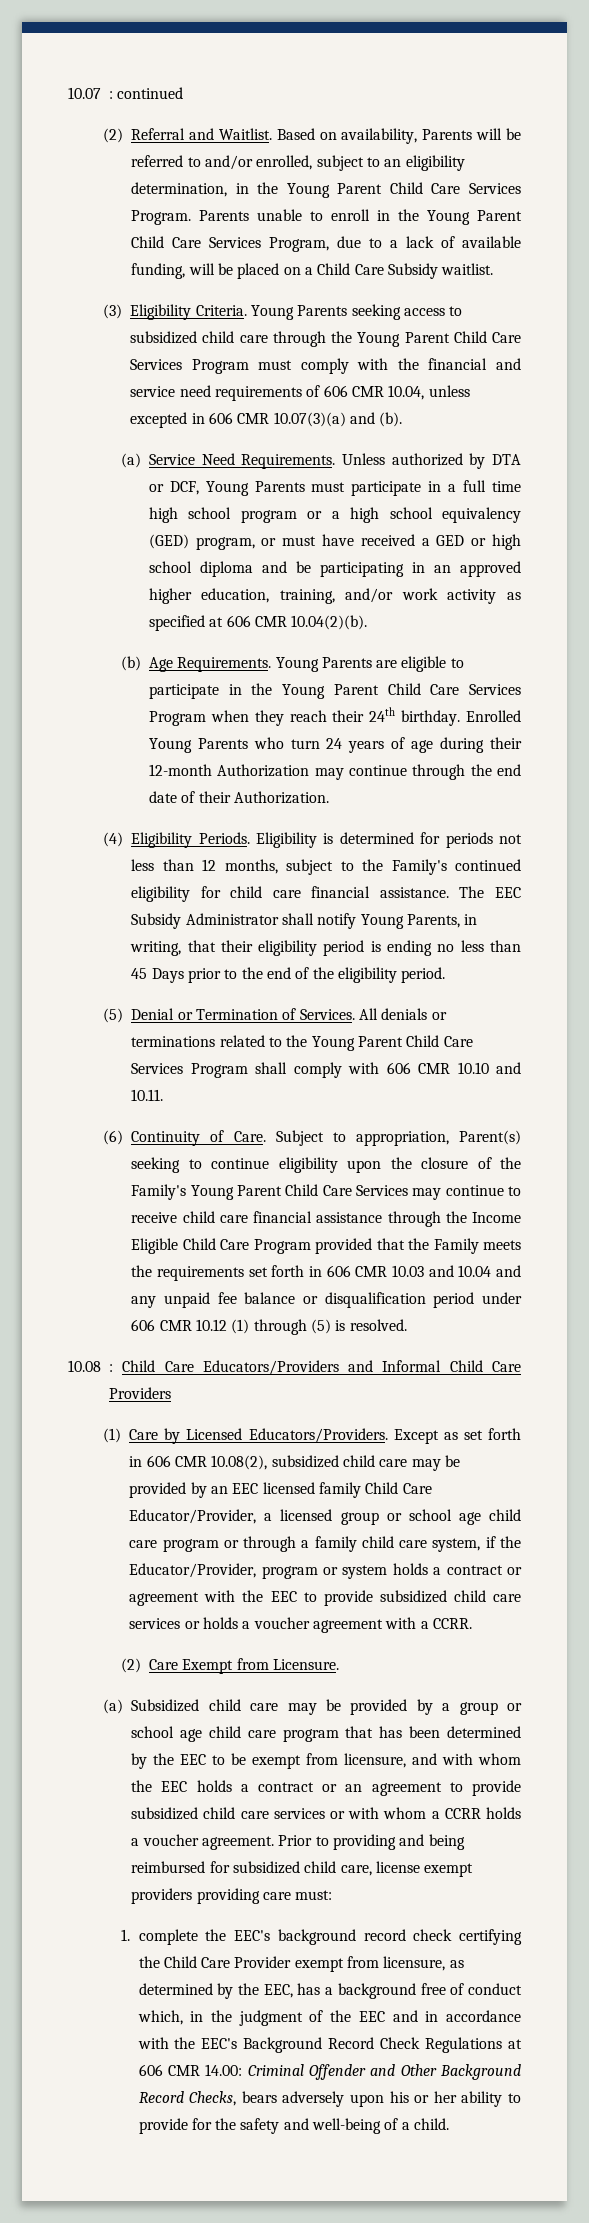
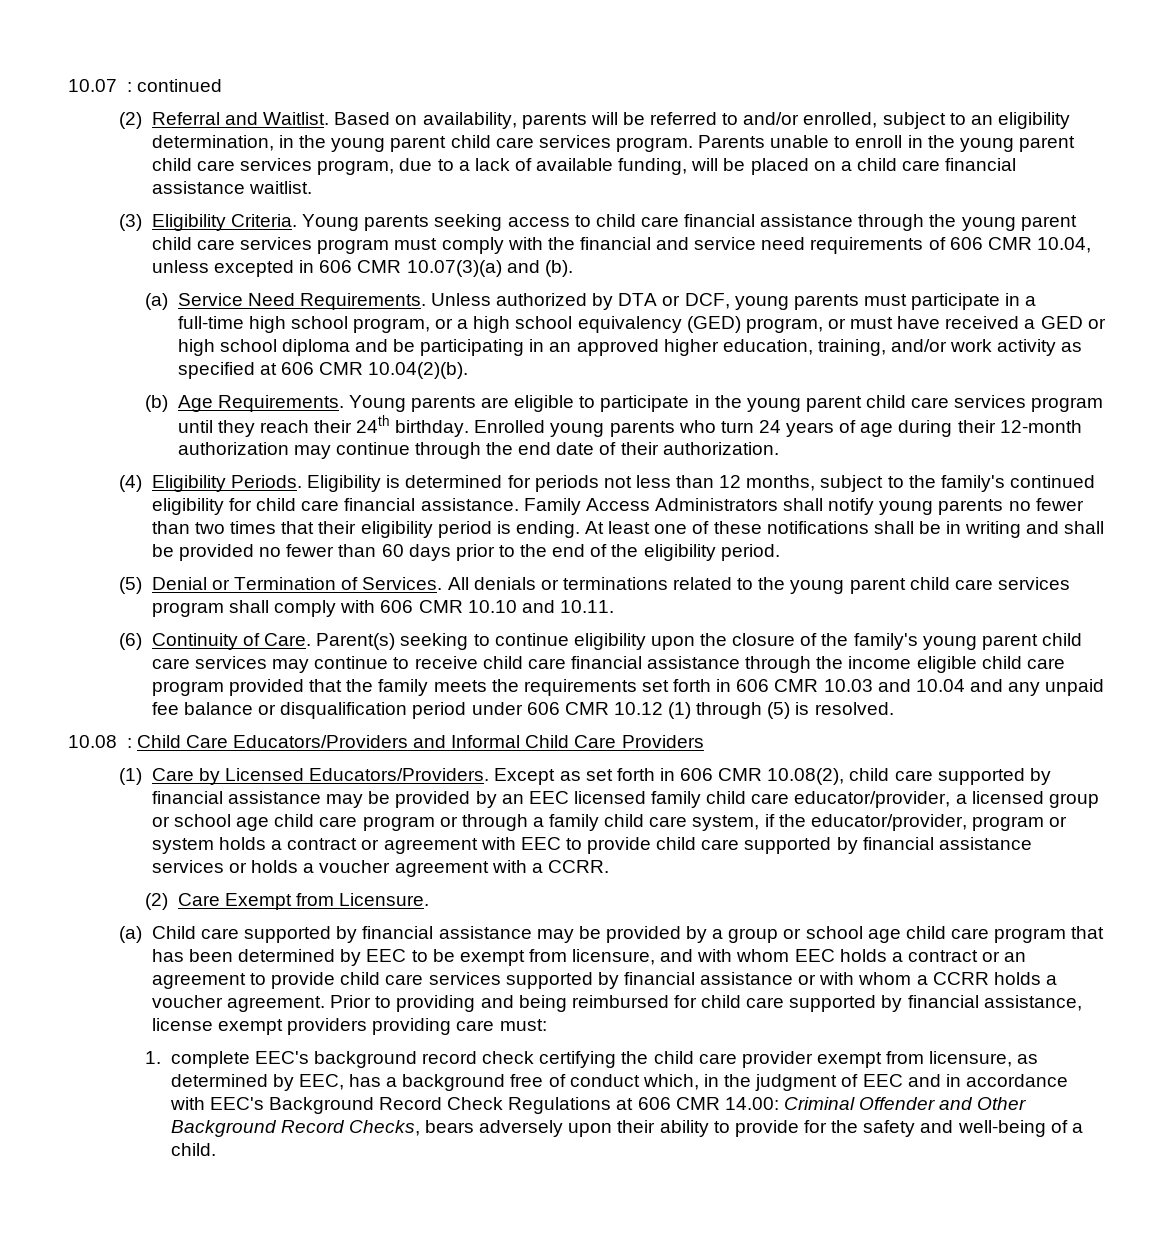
[422,129,473,140] Parents -> [521,113,587,129] parents
[286,182,521,198] [131,210,192,225] Young Parent Child Care Services Program. -> [331,135,693,152] young parent child care services program.
[427,210,522,225] [131,236,330,252] Young Parent Child Care Services Program, -> [959,136,1075,152] [151,158,395,175] young parent child care services program,
[317,263,438,279] Child Care Subsidy -> [856,158,1017,171] [151,181,245,194] child care financial assistance
[297,305,348,316] Parents -> [364,215,430,231] parents
[130,331,522,347] [130,359,249,374] subsidized child care through the Young Parent Child Care Services Program -> [595,214,1077,231] [151,237,390,254] child care financial assistance through the young parent child care services program
[205,481,305,496] Young Parents -> [734,294,859,310] young parents
[463,480,521,492] [148,507,297,523] full time high school program -> [177,316,430,333] full-time high school program,
[321,657,372,668] Parents -> [410,396,476,412] parents
[282,683,522,699] [148,710,249,726] Young Parent Child Care Services Program when -> [746,395,1104,412] [177,420,213,433] young parent child care services program until
[148,738,248,753] Young Parents -> [550,421,675,437] young parents
[217,764,310,777] Authorization -> [177,442,289,455] authorization
[233,791,329,804] Authorization. -> [662,442,779,455] authorization.
[391,859,447,875] Family's -> [940,475,1005,492] family's
[459,886,521,898] [131,913,478,929] [130,941,182,956] The EEC Subsidy Administrator shall notify Young Parents, in writing, -> [523,498,1084,515] [151,521,277,534] Family Access Administrators shall notify young parents no fewer than two times
[387,940,521,956] [131,968,184,983] ending no less than 45 Days -> [515,521,1105,538] [151,544,451,561] ending. At least one of these notifications shall be in writing and shall be provided no fewer than 60 days
[311,1035,473,1051] [131,1063,248,1078] Young Parent Child Care Services Program -> [790,577,1070,594] [151,602,224,617] young parent child care services program
[275,1130,449,1146] Subject to appropriation, -> (312, 639) none
[131,1184,408,1200] Family's Young Parent Child Care Services -> [853,633,1082,650] [151,656,267,669] family's young parent child care services
[472,1212,521,1223] [131,1238,311,1254] Income Eligible Child Care Program -> [848,656,1065,673] [151,681,224,696] income eligible child care program
[433,1238,479,1254] Family -> [378,679,429,696] family
[271,1455,408,1468] subsidized child care -> [849,768,1051,785] [151,791,321,804] child care supported by financial assistance
[365,1482,432,1494] [129,1509,257,1524] Child Care Educator/Provider, -> [706,791,951,808] child care educator/provider,
[129,1563,257,1578] Educator/Provider, -> [810,814,967,831] educator/provider,
[242,1590,264,1602] the -> (516, 843) none
[379,1590,521,1603] subsidized child care -> [656,837,1032,854] child care supported by financial assistance
[131,1699,279,1712] Subsidized child care -> [151,926,532,943] Child care supported by financial assistance
[153,1753,175,1765] the -> (362, 957) none
[131,1780,153,1792] the -> (790, 955) none
[131,1807,325,1820] subsidized child care services -> [340,972,794,989] child care services supported by financial assistance
[232,1861,372,1876] subsidized child care, -> [701,995,1082,1012] child care supported by financial assistance,
[205,1929,227,1941] the -> (250, 1059) none
[163,1956,292,1968] Child Care Provider -> [653,1051,813,1068] child care provider
[237,1983,259,1995] the -> (294, 1082) none
[330,2010,352,2022] the -> (859, 1080) none
[174,2037,196,2049] the -> (205, 1103) none
[389,2091,457,2103] his or her -> [617,1120,656,1133] their

